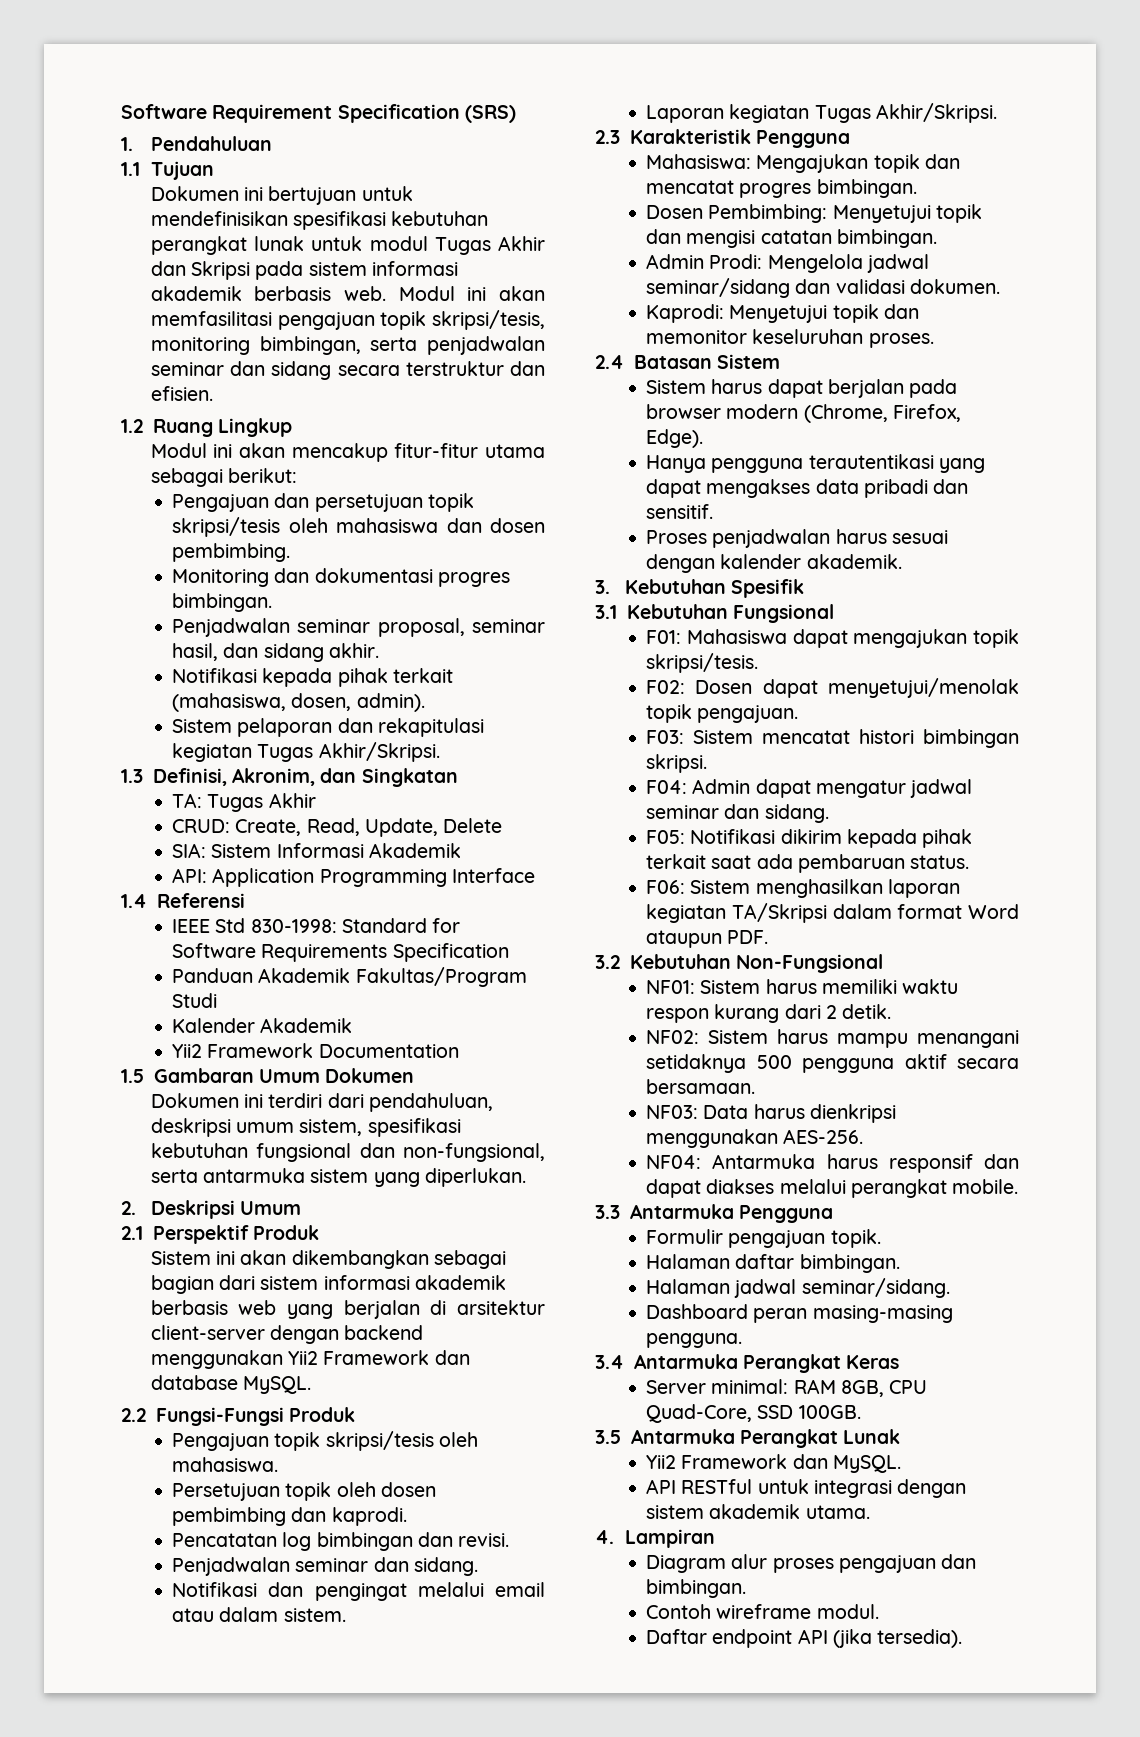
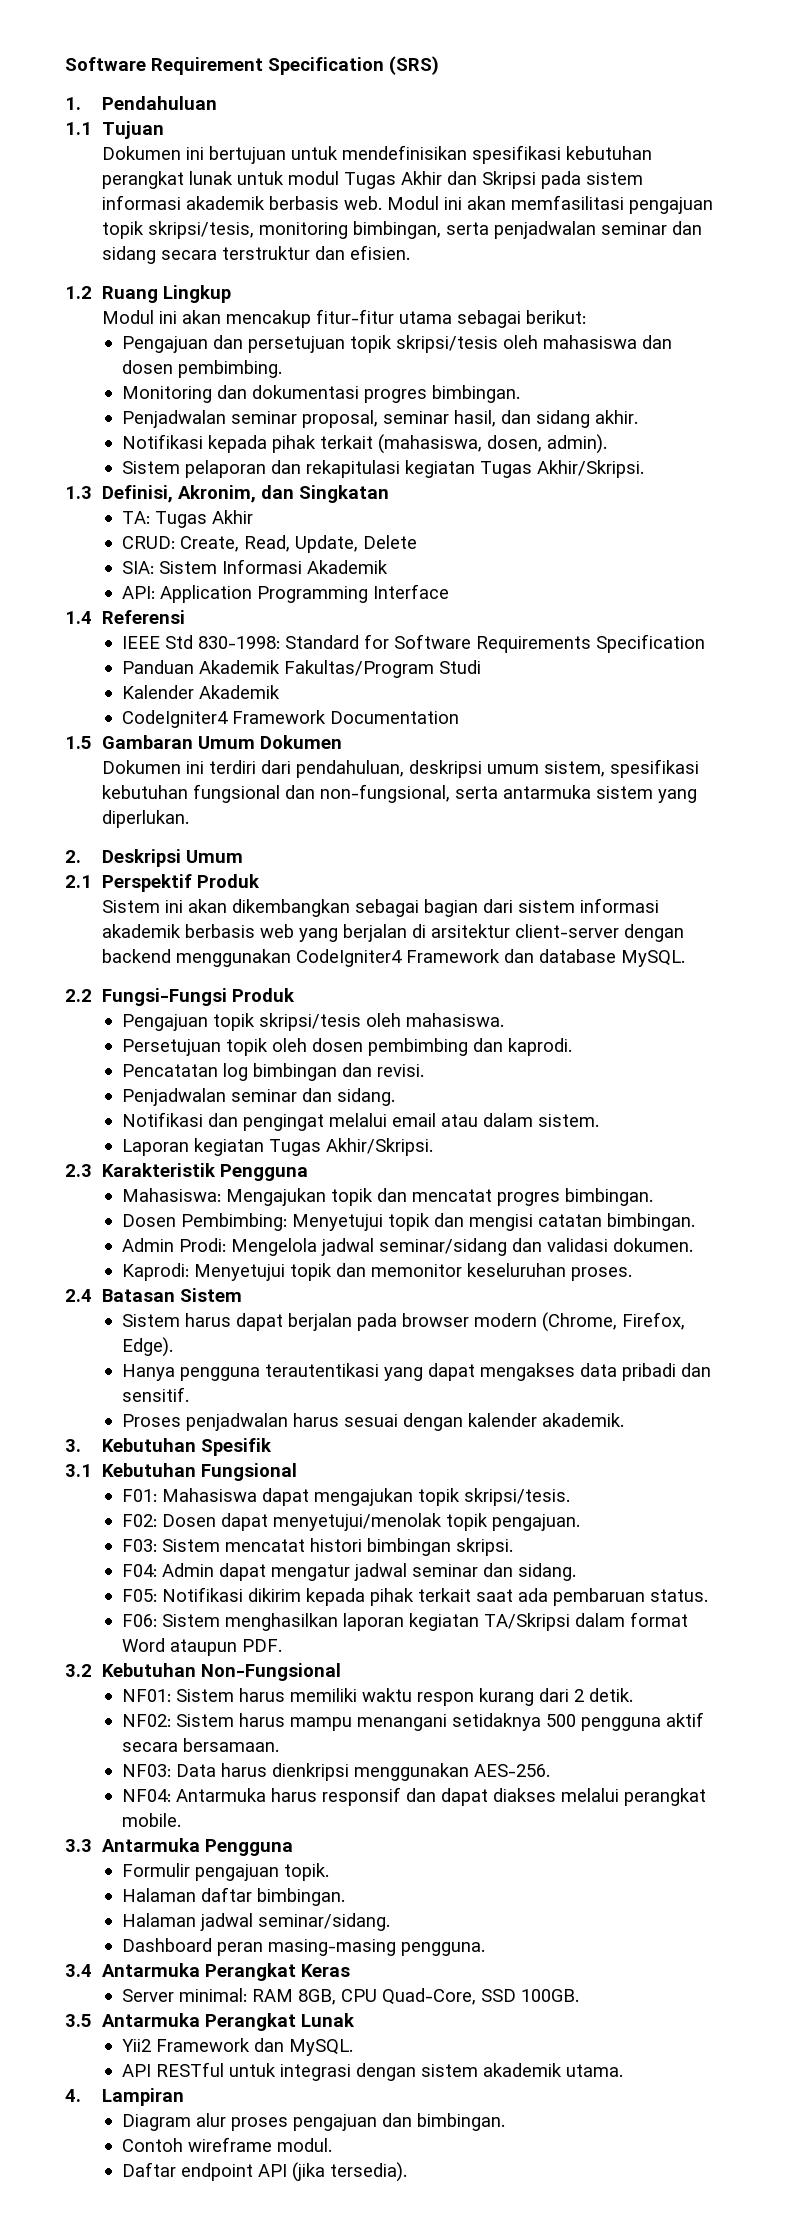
[172,1044,203,1058] Yii2 -> [122,710,229,728] CodeIgniter4
[288,1351,319,1365] Yii2 -> [295,949,402,967] CodeIgniter4

